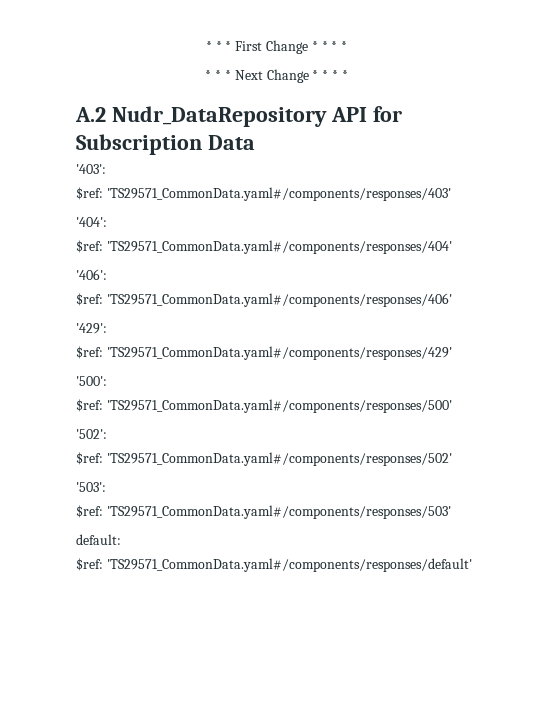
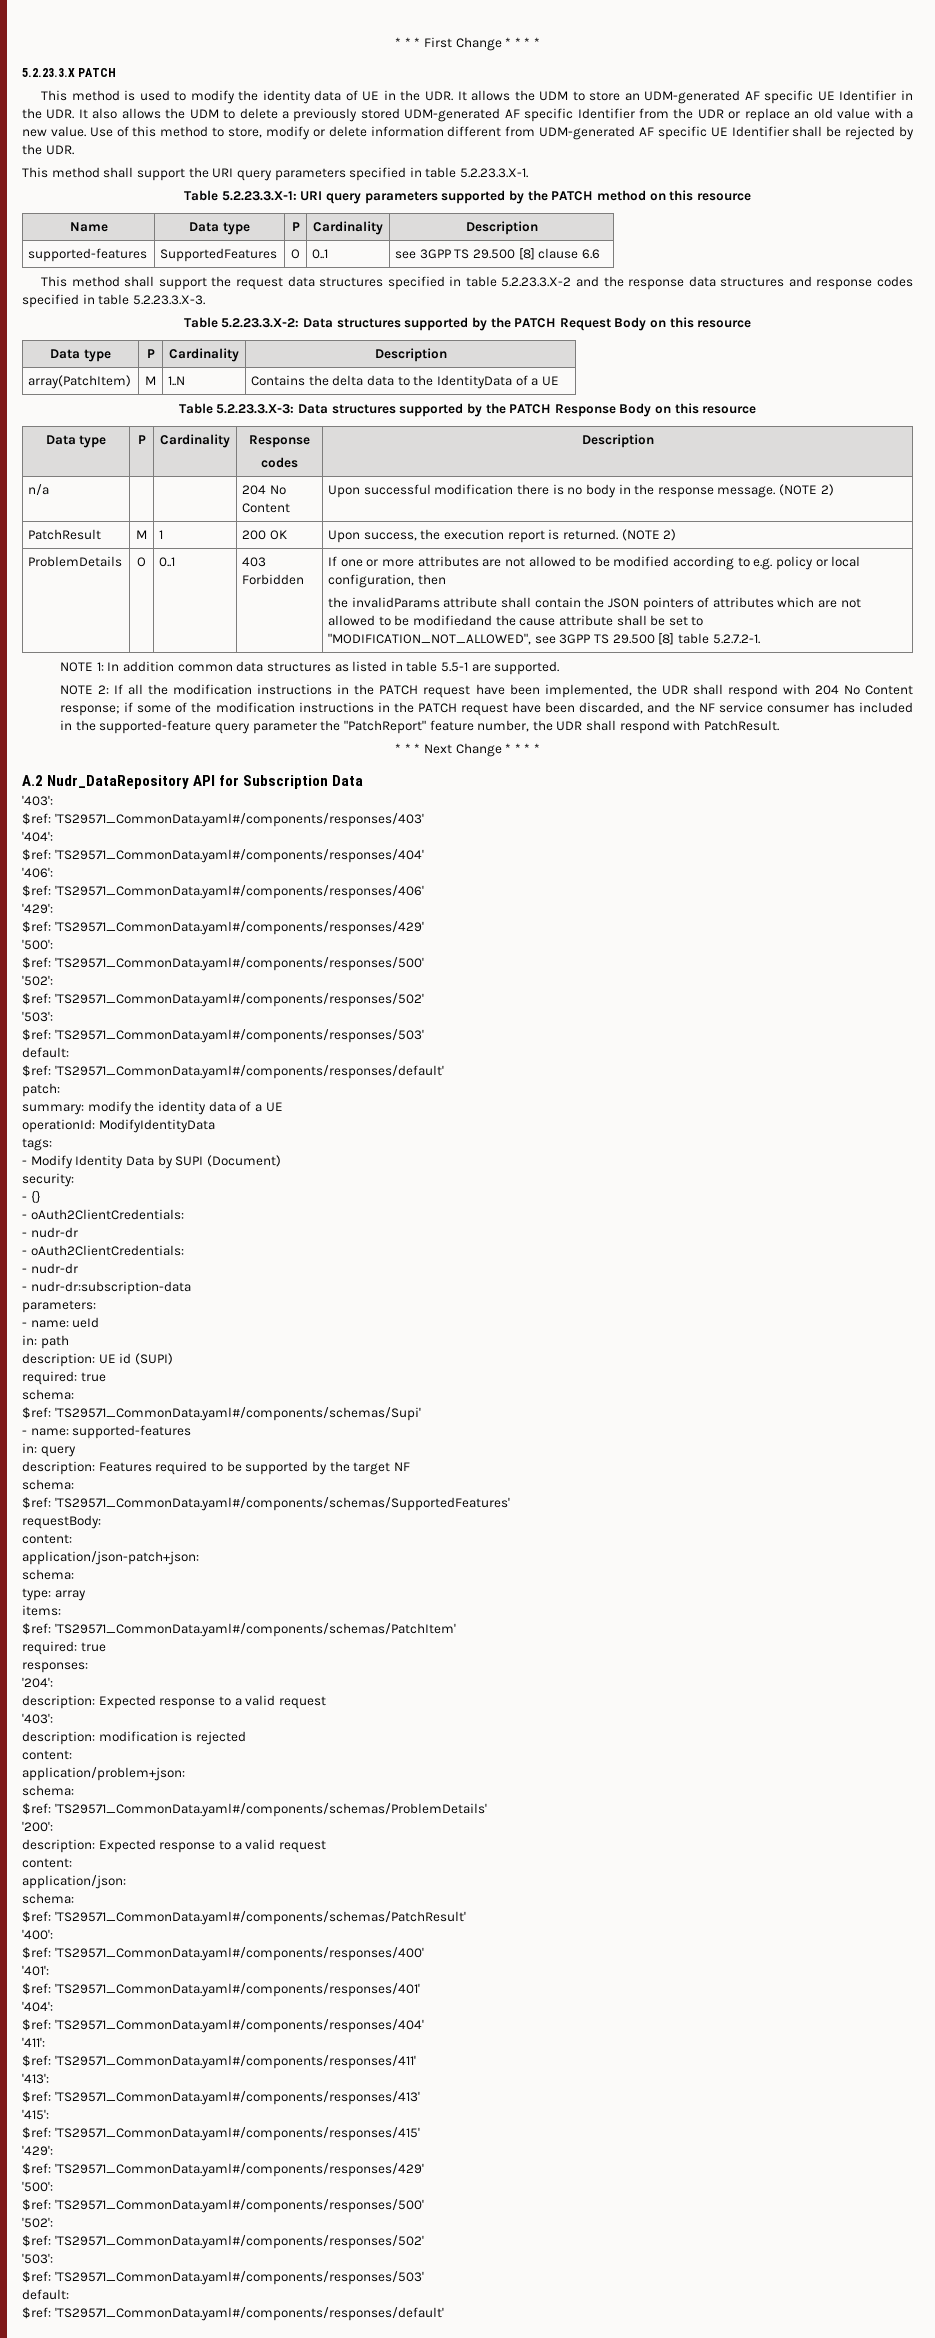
(348, 46) none -> [22,68,117,77] [41,90,913,104] [22,108,914,122] [22,126,915,140] [22,144,74,155] [22,167,529,181] [184,190,751,204] [69,222,108,232] [189,222,250,235] [291,222,300,231] [313,221,383,235] [465,221,538,235] [28,248,148,262] [160,248,278,262] [291,249,300,259] [312,249,329,259] [395,248,600,260] [41,276,913,290] [22,294,205,308] [183,317,752,331] [50,349,111,362] [146,349,155,358] [169,348,239,362] [374,348,447,362] [28,375,132,389] [145,376,156,385] [168,376,186,386] [251,375,559,389] [178,403,757,417] [45,435,107,448] [137,435,146,444] [160,434,230,448] [249,435,310,448] [261,457,298,468] [581,434,654,448] [28,484,50,495] [242,485,286,495] [242,503,291,513] [328,484,834,498] [28,529,102,540] [136,530,147,539] [159,530,164,539] [242,530,287,540] [328,529,677,543] [28,556,123,567] [137,557,146,567] [159,557,176,567] [242,557,267,567] [242,574,305,585] [328,556,861,570] [328,574,446,588] [328,597,861,611] [328,615,704,626] [328,633,760,645] [59,661,560,675] [59,684,914,698] [59,702,914,716] [59,720,780,734] // 5.2.23.3.X PATCH // This method is used to modify the identity data of UE in the UDR. It allows the UDM to store an UDM-generated AF specific UE Identifier in the UDR. It also allows the UDM to delete a previously stored UDM-generated AF specific Identifier from the UDR or replace an old value with a new value. Use of this method to store, modify or delete information different from UDM-generated AF specific UE Identifier shall be rejected by the UDR. // This method shall support the URI query parameters specified in table 5.2.23.3.X-1. // Table 5.2.23.3.X-1: URI query parameters supported by the PATCH method on this resource // Name | Data type | P | Cardinality | Description // supported-features | SupportedFeatures | O | 0..1 | see 3GPP TS 29.500 [8] clause 6.6 // This method shall support the request data structures specified in table 5.2.23.3.X-2 and the response data structures and response codes specified in table 5.2.23.3.X-3. // Table 5.2.23.3.X-2: Data structures supported by the PATCH Request Body on this resource // Data type | P | Cardinality | Description // array(PatchItem) | M | 1..N | Contains the delta data to the IdentityData of a UE // Table 5.2.23.3.X-3: Data structures supported by the PATCH Response Body on this resource // Data type | P | Cardinality | Response // codes | Description // n/a | | | 204 No Content | Upon successful modification there is no body in the response message. (NOTE 2) // PatchResult | M | 1 | 200 OK | Upon success, the execution report is returned. (NOTE 2) // ProblemDetails | O | 0..1 | 403 Forbidden | If one or more attributes are not allowed to be modified according to e.g. policy or local configuration, then // the invalidParams attribute shall contain the JSON pointers of attributes which are not allowed to be modifiedand the cause attribute shall be set to "MODIFICATION_NOT_ALLOWED", see 3GPP TS 29.500 [8] table 5.2.7.2-1. // NOTE 1: In addition common data structures as listed in table 5.5-1 are supported. // NOTE 2: If all the modification instructions in the PATCH request have been implemented, the UDR shall respond with 204 No Content response; if some of the modification instructions in the PATCH request have been discarded, and the NF service consumer has included in the supported-feature query parameter the "PatchReport" feature number, the UDR shall respond with PatchResult.
(472, 565) none -> [22,1083,60,1097] [22,1101,283,1115] [22,1119,215,1133] [22,1138,52,1151] [22,1155,281,1169] [22,1173,74,1187] [22,1190,41,1203] [22,1209,184,1220] [22,1227,78,1238] [22,1245,184,1256] [22,1263,78,1274] [22,1281,191,1295] [22,1300,96,1313] [22,1317,100,1328] [22,1335,69,1349] [22,1353,173,1367] [22,1371,106,1385] [22,1389,74,1400] [22,1407,421,1421] [22,1425,192,1439] [22,1443,76,1457] [22,1461,410,1475] [22,1479,74,1490] [22,1497,510,1511] [22,1515,101,1529] [22,1534,72,1544] [22,1551,199,1565] [22,1569,74,1580] [22,1588,86,1601] [22,1605,61,1616] [22,1623,456,1637] [22,1641,106,1655] [22,1662,88,1673] [22,1677,53,1688] [22,1695,326,1709] [22,1713,53,1724] [22,1731,246,1745] [22,1750,72,1760] [22,1767,185,1781] [22,1785,74,1796] [22,1803,487,1817] [22,1821,53,1832] [22,1839,326,1853] [22,1858,72,1868] [22,1875,126,1889] [22,1893,74,1904] [22,1911,466,1925] [22,1929,53,1940] [22,1947,424,1961] [22,1965,49,1976] [22,1983,420,1997] [22,2001,53,2012] [22,2019,424,2033] [22,2037,45,2047] [22,2055,416,2069] [22,2073,49,2084] [22,2091,420,2105] [22,2109,49,2120] [22,2127,420,2141] [22,2145,53,2156] [22,2163,424,2177] [22,2181,53,2192] [22,2199,424,2213] [22,2217,53,2228] [22,2235,424,2249] [22,2253,53,2264] [22,2271,424,2285] [22,2289,69,2300] [22,2307,444,2321] // patch: // summary: modify the identity data of a UE // operationId: ModifyIdentityData // tags: // - Modify Identity Data by SUPI (Document) // security: // - {} // - oAuth2ClientCredentials: // - nudr-dr // - oAuth2ClientCredentials: // - nudr-dr // - nudr-dr:subscription-data // parameters: // - name: ueId // in: path // description: UE id (SUPI) // required: true // schema: // $ref: 'TS29571_CommonData.yaml#/components/schemas/Supi' // - name: supported-features // in: query // description: Features required to be supported by the target NF // schema: // $ref: 'TS29571_CommonData.yaml#/components/schemas/SupportedFeatures' // requestBody: // content: // application/json-patch+json: // schema: // type: array // items: // $ref: 'TS29571_CommonData.yaml#/components/schemas/PatchItem' // required: true // responses: // '204': // description: Expected response to a valid request // '403': // description: modification is rejected // content: // application/problem+json: // schema: // $ref: 'TS29571_CommonData.yaml#/components/schemas/ProblemDetails' // '200': // description: Expected response to a valid request // content: // application/json: // schema: // $ref: 'TS29571_CommonData.yaml#/components/schemas/PatchResult' // '400': // $ref: 'TS29571_CommonData.yaml#/components/responses/400' // '401': // $ref: 'TS29571_CommonData.yaml#/components/responses/401' // '404': // $ref: 'TS29571_CommonData.yaml#/components/responses/404' // '411': // $ref: 'TS29571_CommonData.yaml#/components/responses/411' // '413': // $ref: 'TS29571_CommonData.yaml#/components/responses/413' // '415': // $ref: 'TS29571_CommonData.yaml#/components/responses/415' // '429': // $ref: 'TS29571_CommonData.yaml#/components/responses/429' // '500': // $ref: 'TS29571_CommonData.yaml#/components/responses/500' // '502': // $ref: 'TS29571_CommonData.yaml#/components/responses/502' // '503': // $ref: 'TS29571_CommonData.yaml#/components/responses/503' // default: // $ref: 'TS29571_CommonData.yaml#/components/responses/default'

